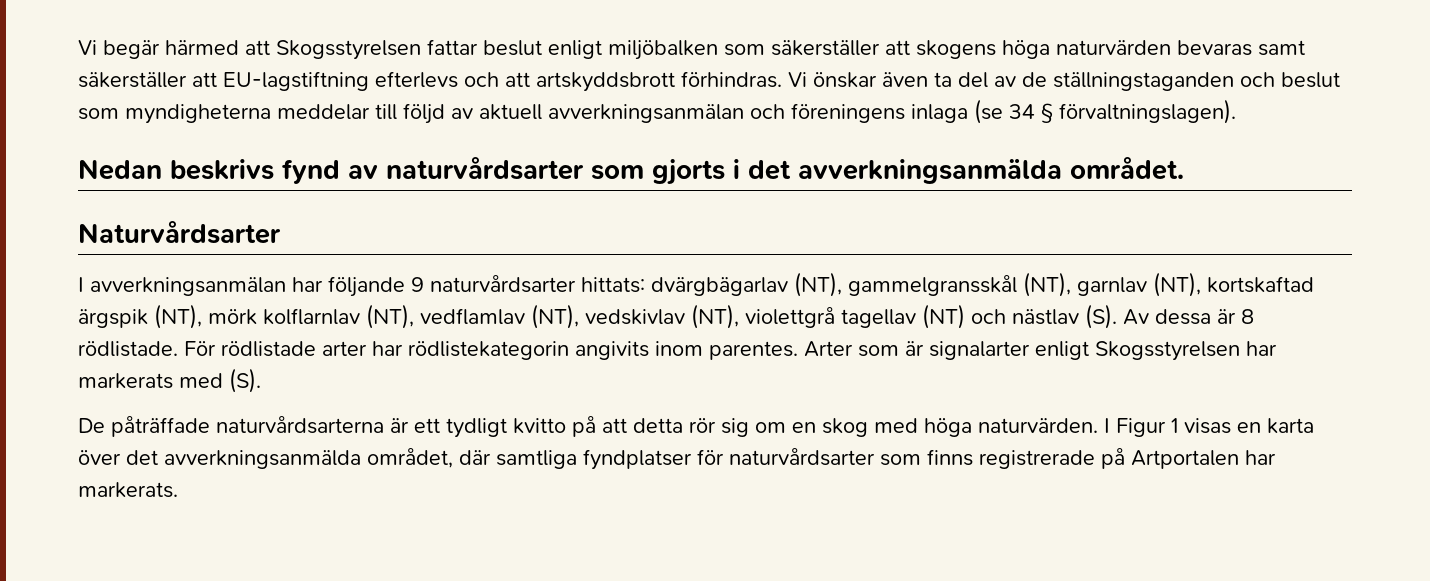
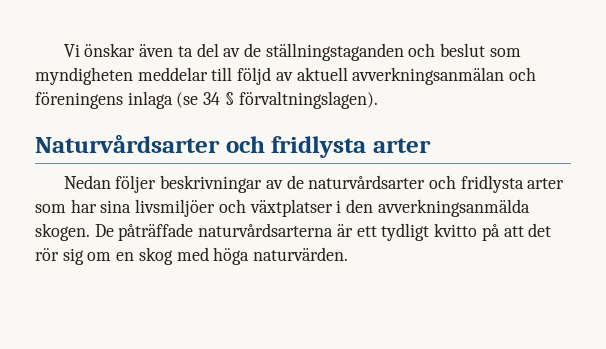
[78,39,1305,60] [78,71,807,92] Vi begär härmed att Skogsstyrelsen fattar beslut enligt miljöbalken som säkerställer att skogens höga naturvärden bevaras samt säkerställer att EU-lagstiftning efterlevs och att artskyddsbrott förhindras. Vi -> [63,44,80,57] Vi
[125,104,271,124] myndigheterna -> [35,67,133,85] myndigheten
[78,157,1184,185] [78,221,281,244] [78,272,1314,297] [78,304,1254,329] [78,341,1277,361] [78,368,261,393] Nedan beskrivs fynd av naturvårdsarter som gjorts i det avverkningsanmälda området. // Naturvårdsarter // I avverkningsanmälan har följande 9 naturvårdsarter hittats: dvärgbägarlav (NT), gammelgransskål (NT), garnlav (NT), kortskaftad ärgspik (NT), mörk kolflarnlav (NT), vedflamlav (NT), vedskivlav (NT), violettgrå tagellav (NT) och nästlav (S). Av dessa är 8 rödlistade. För rödlistade arter har rödlistekategorin angivits inom parentes. Arter som är signalarter enligt Skogsstyrelsen har markerats med (S). // -> [35,134,431,158] [63,175,565,193] [35,199,530,217] [35,223,90,241] Naturvårdsarter och fridlysta arter // Nedan följer beskrivningar av de naturvårdsarter och fridlysta arter som har sina livsmiljöer och växtplatser i den avverkningsanmälda skogen.
[633,418,683,433] detta -> [528,223,552,237] det
[1104,418,1314,437] [78,448,1276,470] [78,482,178,498] I Figur 1 visas en karta över det avverkningsanmälda området, där samtliga fyndplatser för naturvårdsarter som finns registrerade på Artportalen har markerats. -> (349, 254) none

